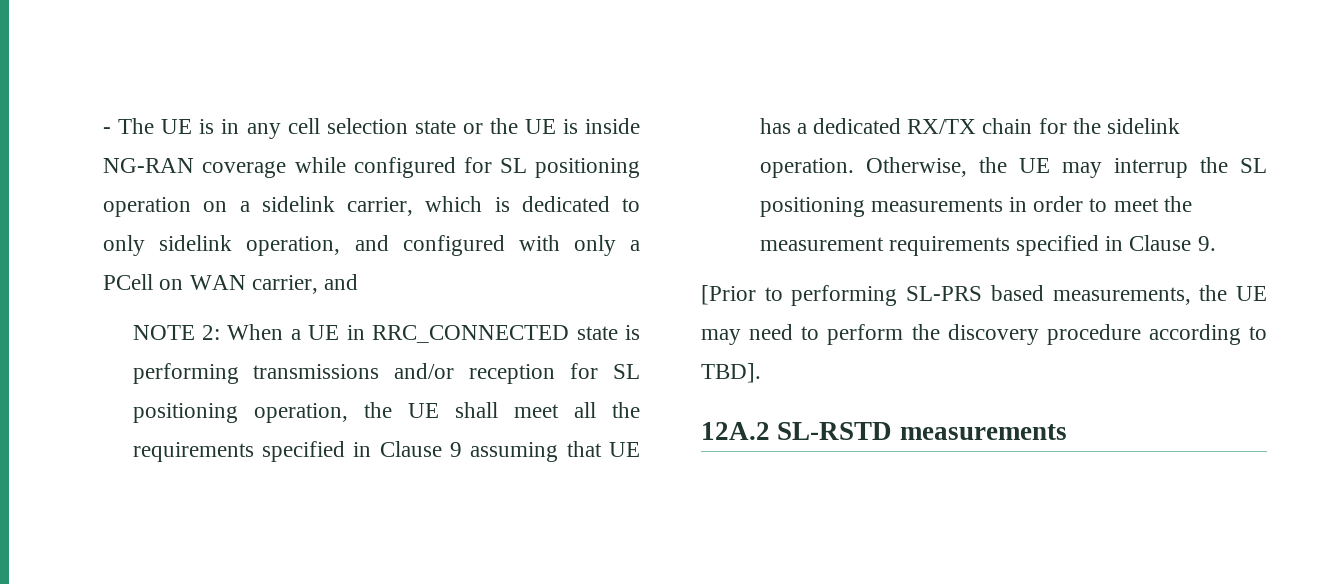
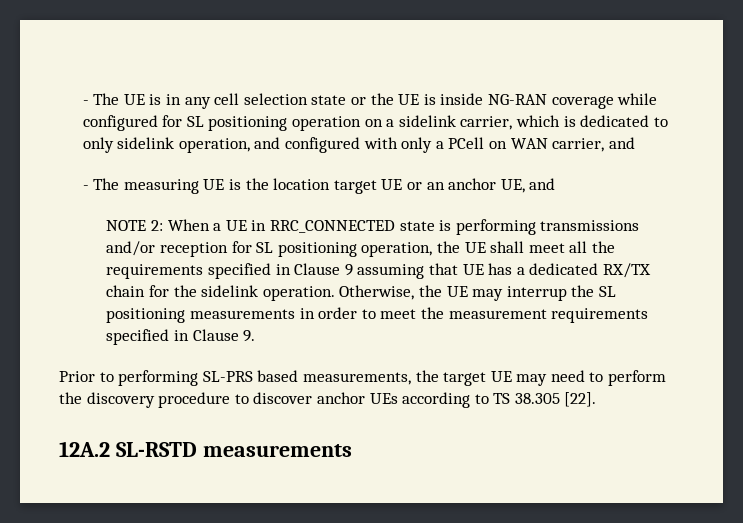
(359, 282) none -> [82,178,556,194] // - The measuring UE is the location target UE or an anchor UE, and
[701,285,756,305] [Prior -> [59,371,95,382] Prior
(1228, 293) none -> [443,372,487,386] target
[1148,324,1267,345] [701,363,761,383] according to TBD]. -> [234,392,597,408] to discover anchor UEs according to TS 38.305 [22].

